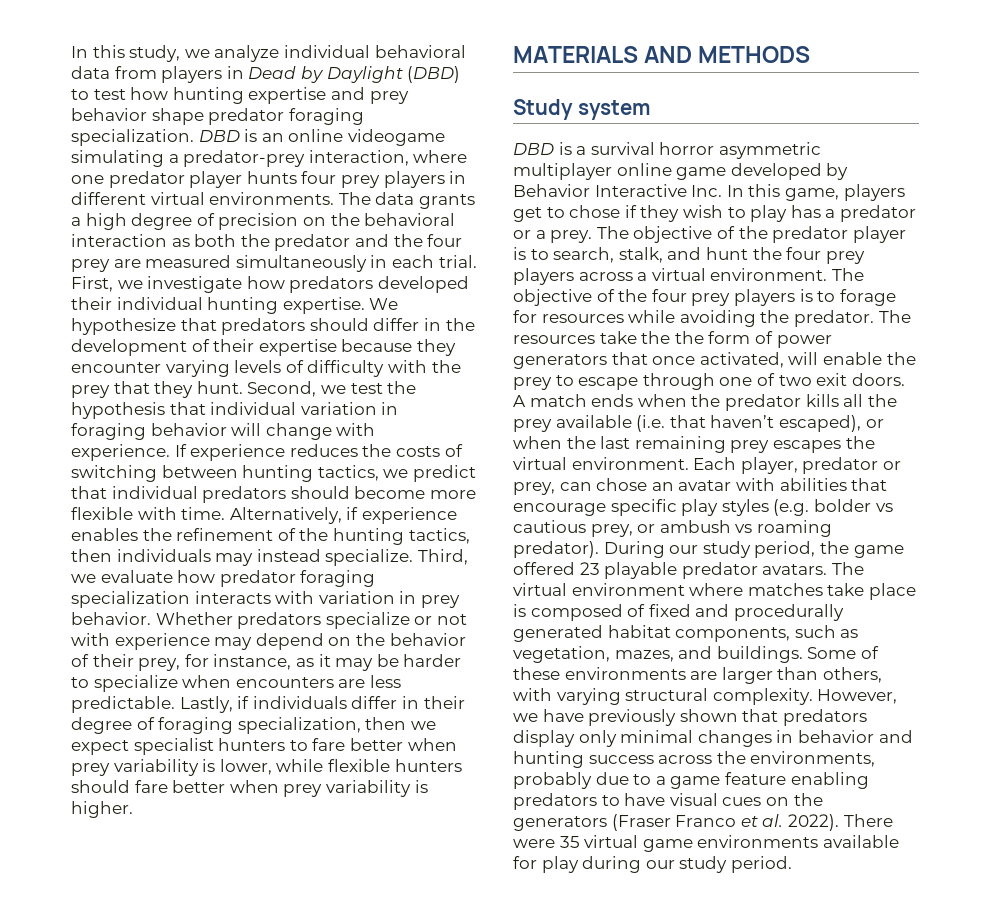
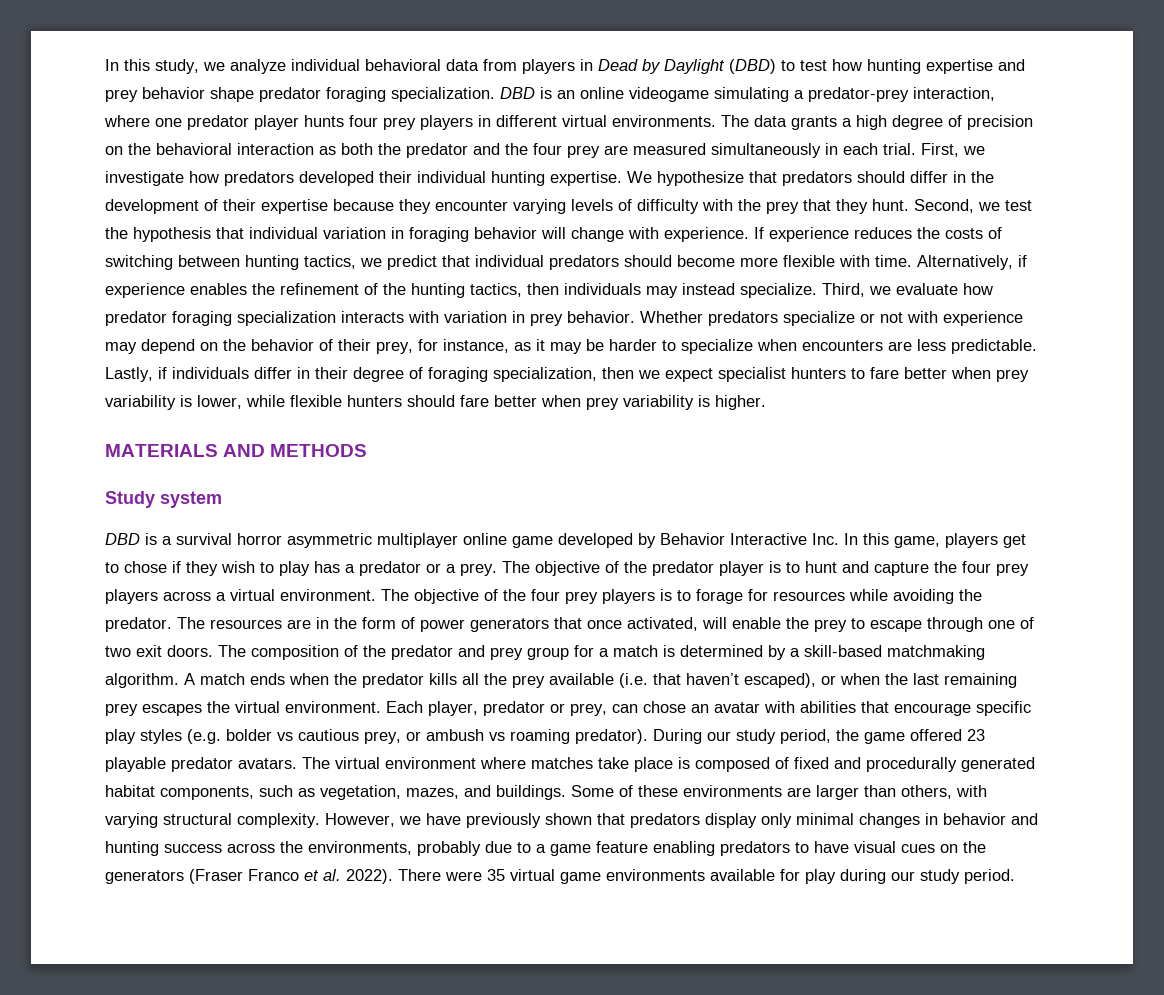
[553,247,748,263] search, stalk, and hunt -> [805,561,929,576] hunt and capture
[599,331,671,344] take the -> [287,617,329,629] are in
(905, 379) none -> [218,645,985,660] [105,673,179,688] The composition of the predator and prey group for a match is determined by a skill-based matchmaking algorithm.

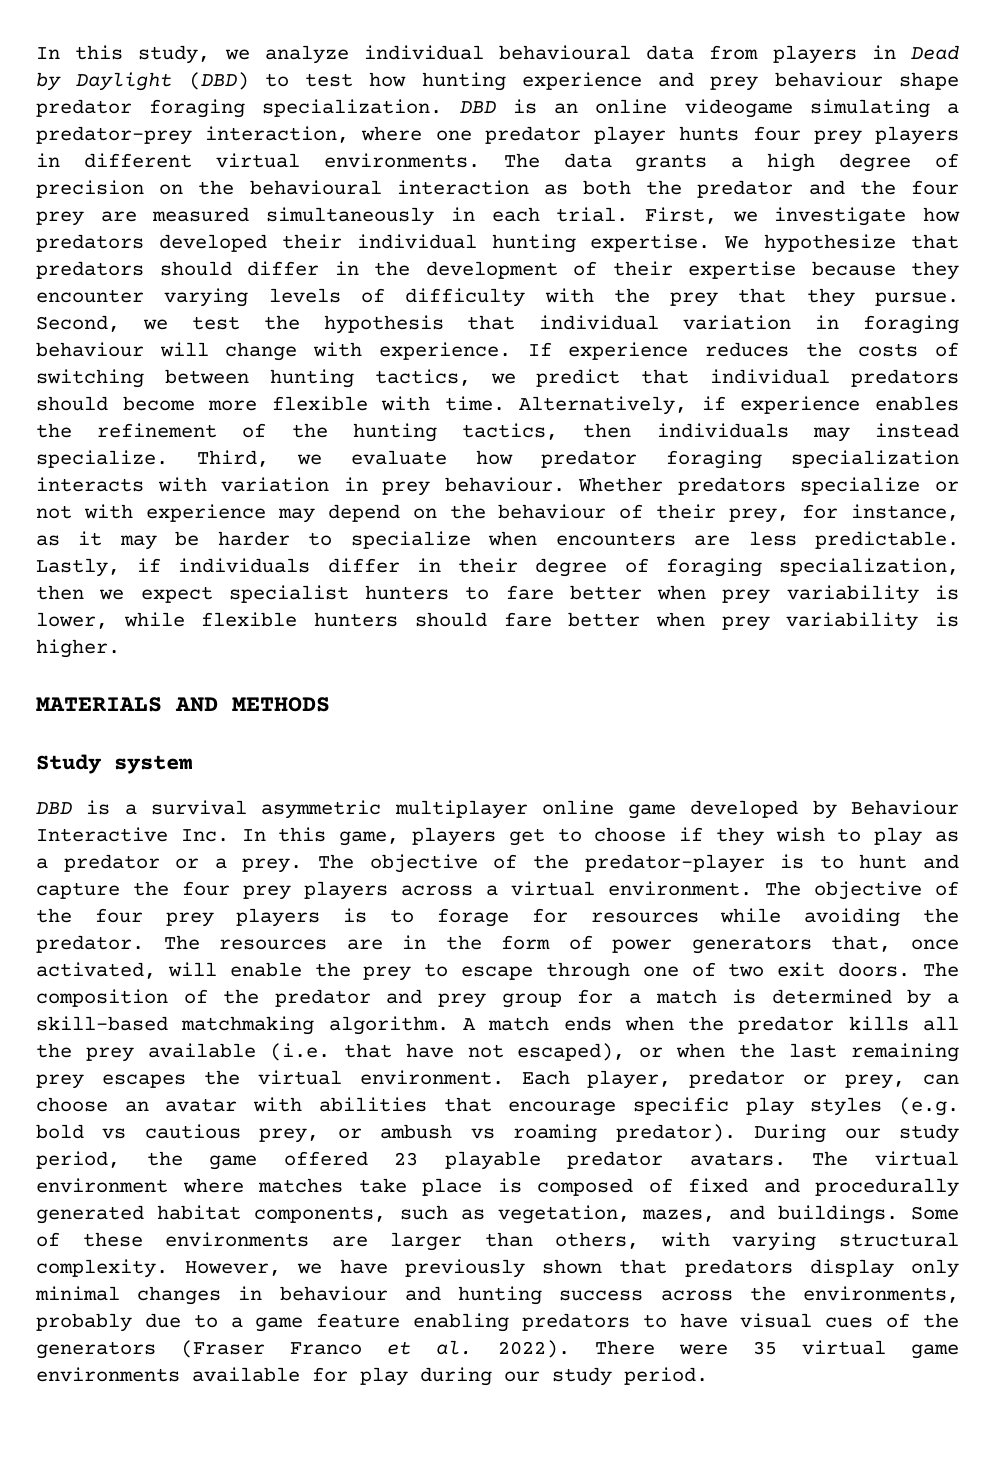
[365,59,441,71] behavioral -> [499,45,632,60] behavioural
[926,59,1025,74] [105,87,205,102] expertise and prey behavior -> [521,72,883,91] experience and prey behaviour
[156,143,232,155] behavioral -> [249,180,382,195] behavioural
[872,199,909,211] hunt. -> [874,292,959,306] pursue.
[474,227,537,239] behavior -> [36,342,144,357] behaviour
[567,311,635,323] behavior. -> [444,477,565,492] behaviour.
[251,339,314,351] behavior -> [498,504,607,519] behaviour
[237,533,282,545] horror -> (247, 807) none
[660,533,725,545] Behavior -> [850,800,959,815] Behaviour
[124,561,167,573] chose -> [594,827,667,842] choose
[314,561,340,573] has -> [935,831,960,842] as
[652,561,764,576] predator player -> [584,854,765,873] predator-player
[554,617,582,629] that -> [831,935,892,952] that,
[686,673,739,685] haven’t -> [405,1043,504,1058] have not
[643,701,686,713] chose -> [36,1097,108,1112] choose
[226,729,272,741] bolder -> [36,1124,84,1139] bold
[943,813,1006,825] behavior -> [279,1286,388,1301] behaviour
[940,844,958,853] on -> [886,1313,911,1328] of

